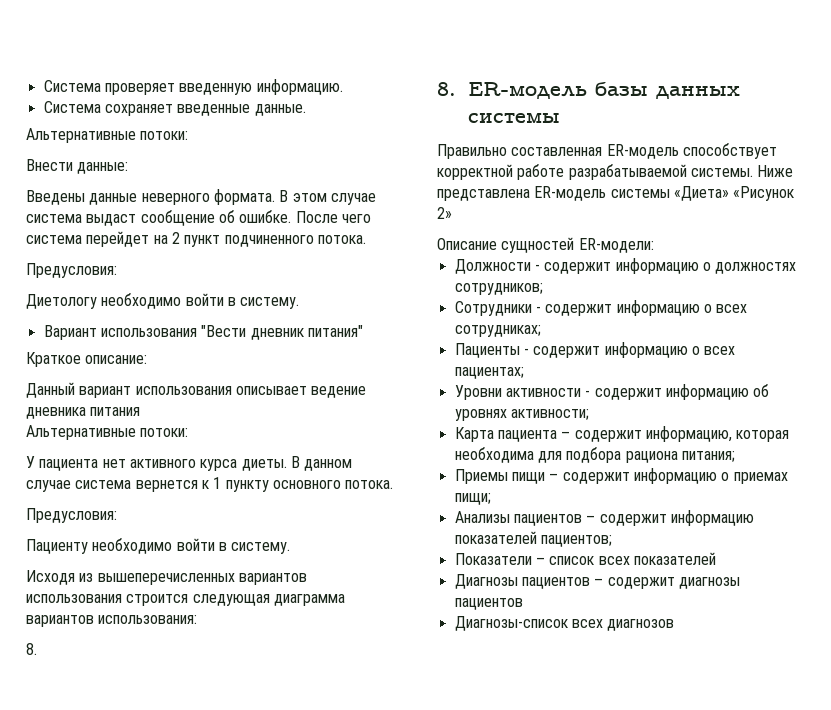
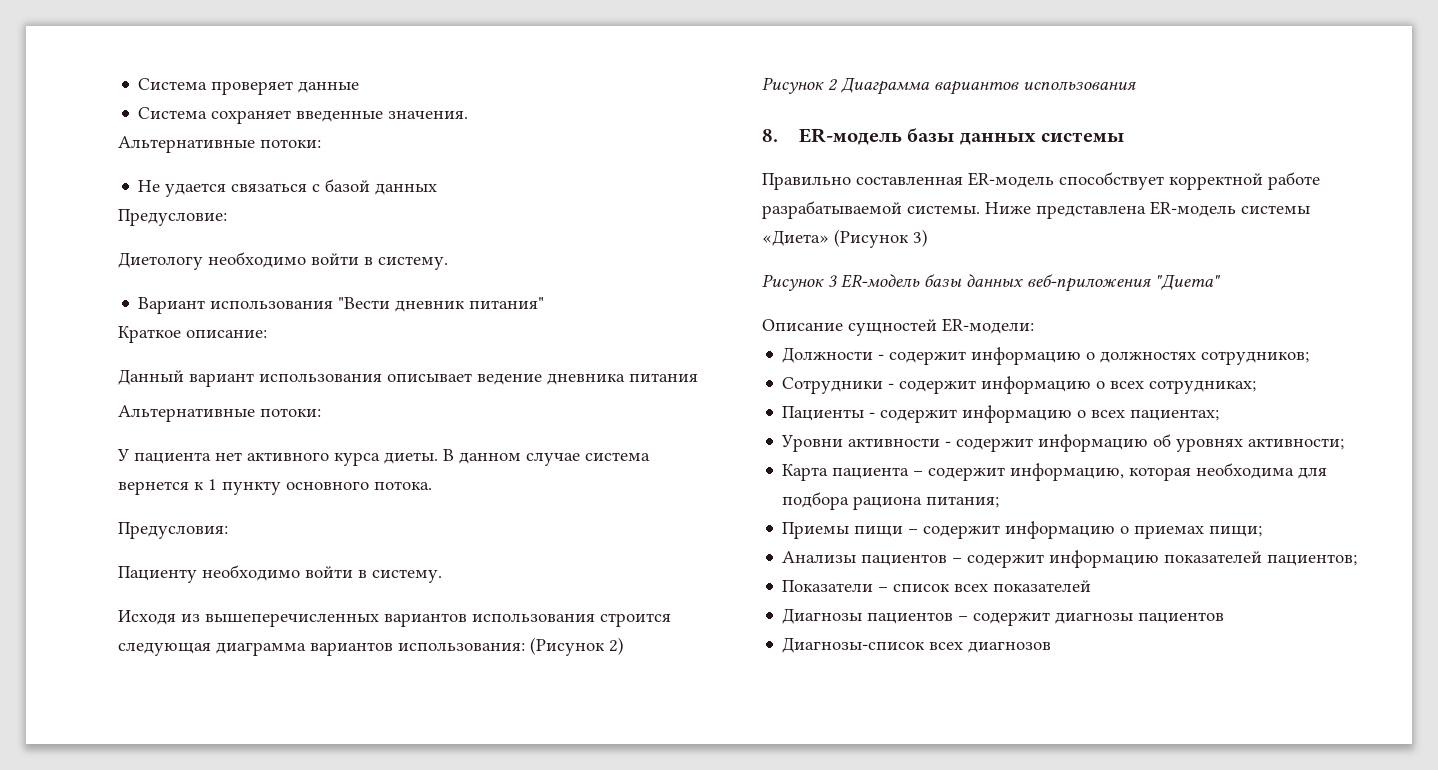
[179,79,343,95] введенную информацию. -> [298,81,360,93] данные
[254,104,306,116] [26,128,189,143] [26,159,129,174] [26,189,376,205] [26,210,371,226] [26,231,366,247] [26,263,117,278] данные. // Альтернативные потоки: // Внести данные: // Введены данные неверного формата. В этом случае система выдаст сообщение об ошибке. После чего система перейдет на 2 пункт подчиненного потока. // Предусловия: -> [388,111,469,119] [118,136,321,153] [138,179,438,197] [118,209,227,226] значения. // Альтернативные потоки: // Не удается связаться с базой данных // Предусловие:
[26,643,37,655] // 8. -> [530,637,624,656] [762,77,1137,95] (Рисунок 2) // Рисунок 2 Диаграмма вариантов использования
[733,186,795,201] [437,207,452,219] «Рисунок 2» -> [834,229,928,248] [762,274,1221,292] (Рисунок 3) // Рисунок 3 ER-модель базы данных веб-приложения "Диета"

